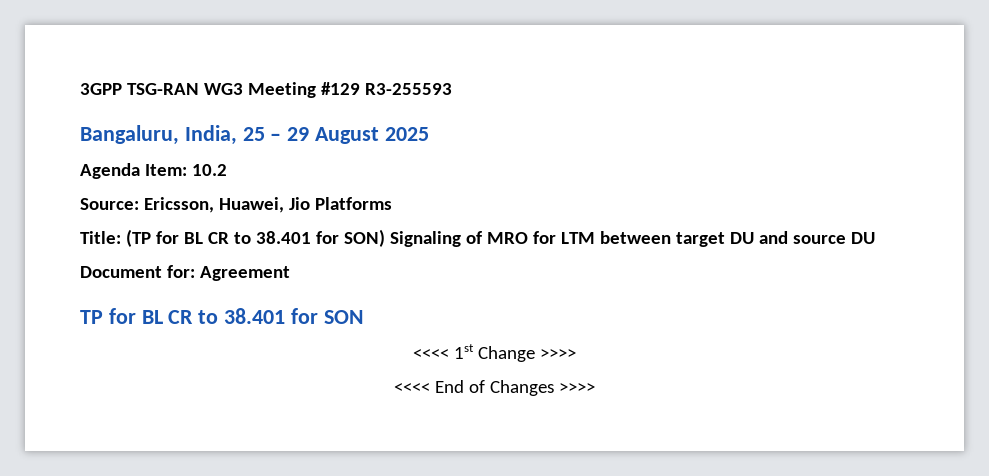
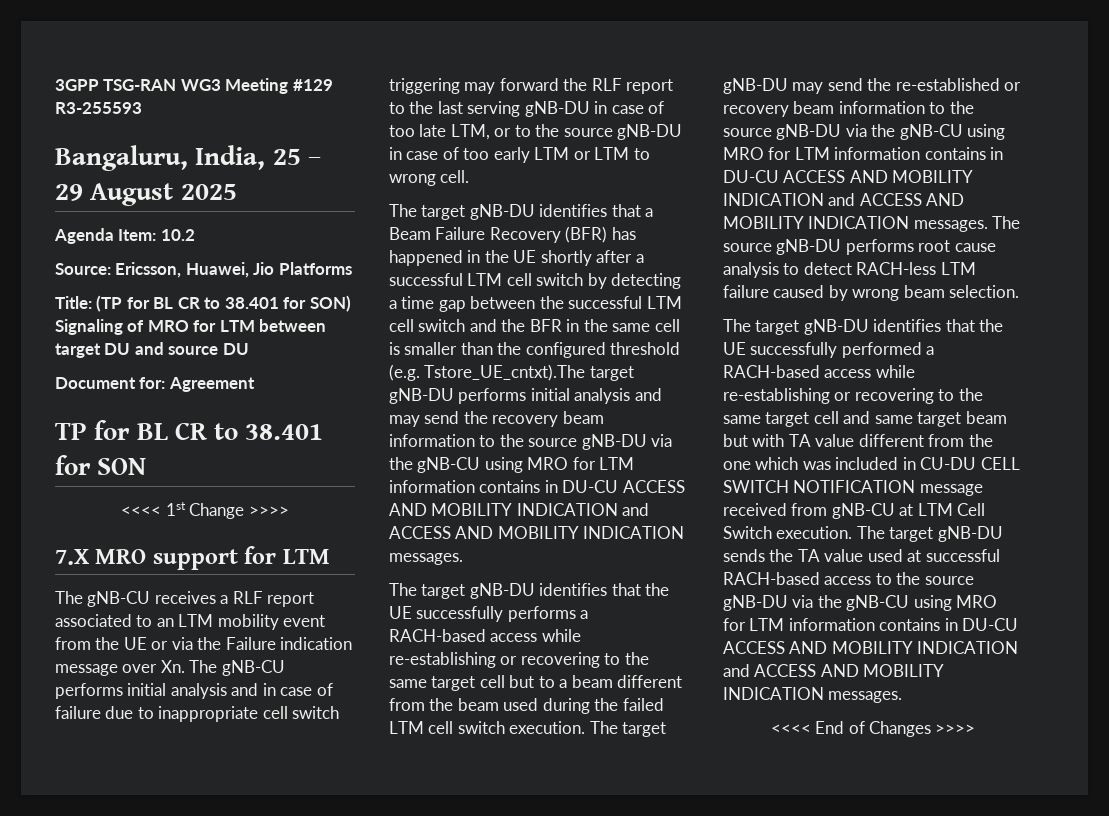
(576, 354) none -> [55,546,330,570] [55,591,315,607] [55,614,326,630] [55,637,353,650] [55,660,285,676] [55,683,333,699] [55,706,340,722] [389,78,674,94] [389,101,665,117] [389,124,683,140] [389,147,650,163] [389,170,470,186] [389,204,654,220] [389,226,636,243] [389,250,644,266] [389,273,682,289] [389,296,682,312] [389,319,680,332] [389,342,681,358] [389,364,634,381] [389,388,662,404] [389,411,604,427] [389,434,673,450] [389,457,635,473] [389,480,685,493] [389,503,650,516] [389,526,685,539] [389,553,463,565] [389,583,670,599] [389,606,589,622] [389,629,581,642] [389,652,649,668] [389,675,683,691] [389,698,664,714] [389,721,667,737] [723,78,1022,94] [723,101,974,117] [723,124,1006,140] [723,147,1004,160] [723,170,974,183] [723,193,965,206] [723,216,1021,232] [723,239,996,255] [723,262,976,278] [723,285,1020,301] [723,319,1004,335] [723,342,935,358] [723,365,915,378] [723,388,983,404] [723,411,1007,427] [723,434,993,447] [723,457,1020,470] [723,480,983,496] [723,503,986,519] [723,526,1003,542] [723,549,1000,562] [723,572,974,585] [723,595,998,611] [723,618,1019,631] [723,641,1019,654] [723,664,945,677] [723,687,903,703] // 7.X MRO support for LTM // The gNB-CU receives a RLF report associated to an LTM mobility event from the UE or via the Failure indication message over Xn. The gNB-CU performs initial analysis and in case of failure due to inappropriate cell switch triggering may forward the RLF report to the last serving gNB-DU in case of too late LTM, or to the source gNB-DU in case of too early LTM or LTM to wrong cell. // The target gNB-DU identifies that a Beam Failure Recovery (BFR) has happened in the UE shortly after a successful LTM cell switch by detecting a time gap between the successful LTM cell switch and the BFR in the same cell is smaller than the configured threshold (e.g. Tstore_UE_cntxt).The target gNB-DU performs initial analysis and may send the recovery beam information to the source gNB-DU via the gNB-CU using MRO for LTM information contains in DU-CU ACCESS AND MOBILITY INDICATION and ACCESS AND MOBILITY INDICATION messages. // The target gNB-DU identifies that the UE successfully performs a RACH-based access while re-establishing or recovering to the same target cell but to a beam different from the beam used during the failed LTM cell switch execution. The target gNB-DU may send the re-established or recovery beam information to the source gNB-DU via the gNB-CU using MRO for LTM information contains in DU-CU ACCESS AND MOBILITY INDICATION and ACCESS AND MOBILITY INDICATION messages. The source gNB-DU performs root cause analysis to detect RACH-less LTM failure caused by wrong beam selection. // The target gNB-DU identifies that the UE successfully performed a RACH-based access while re-establishing or recovering to the same target cell and same target beam but with TA value different from the one which was included in CU-DU CELL SWITCH NOTIFICATION message received from gNB-CU at LTM Cell Switch execution. The target gNB-DU sends the TA value used at successful RACH-based access to the source gNB-DU via the gNB-CU using MRO for LTM information contains in DU-CU ACCESS AND MOBILITY INDICATION and ACCESS AND MOBILITY INDICATION messages.

